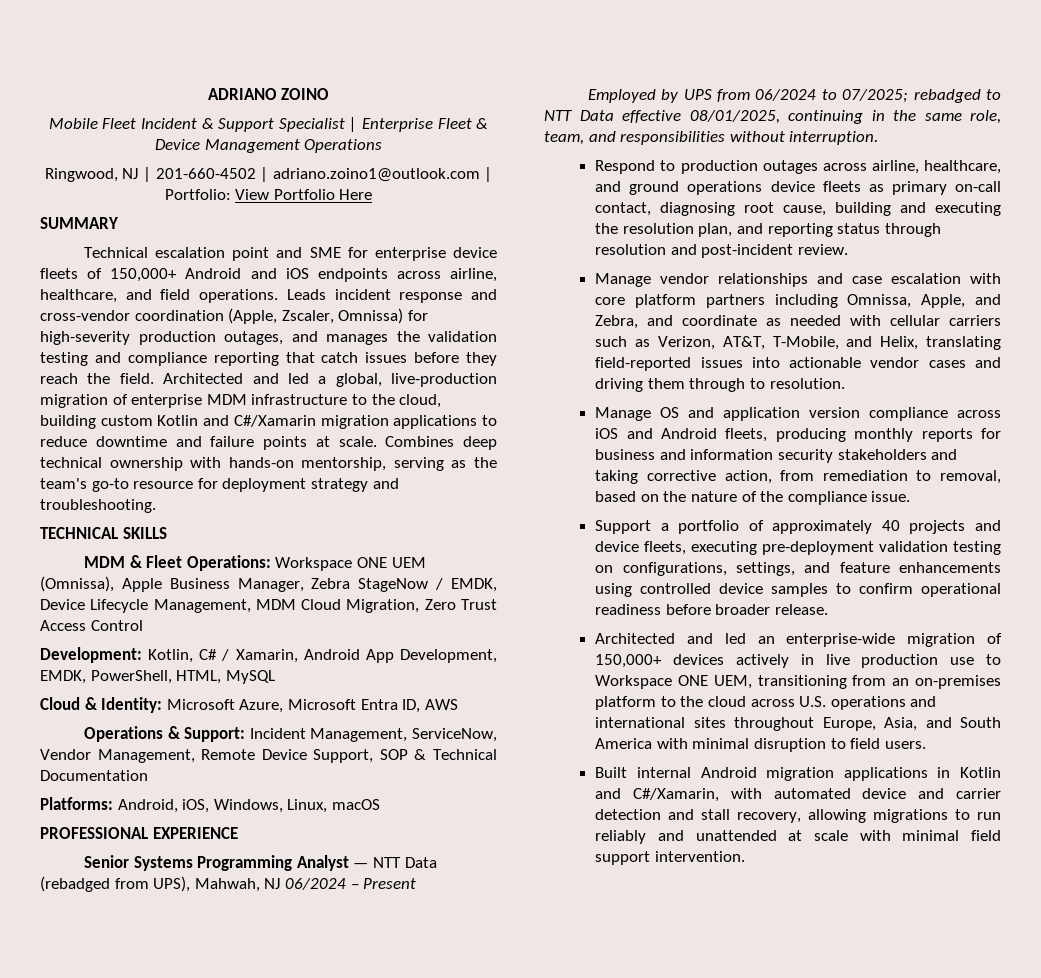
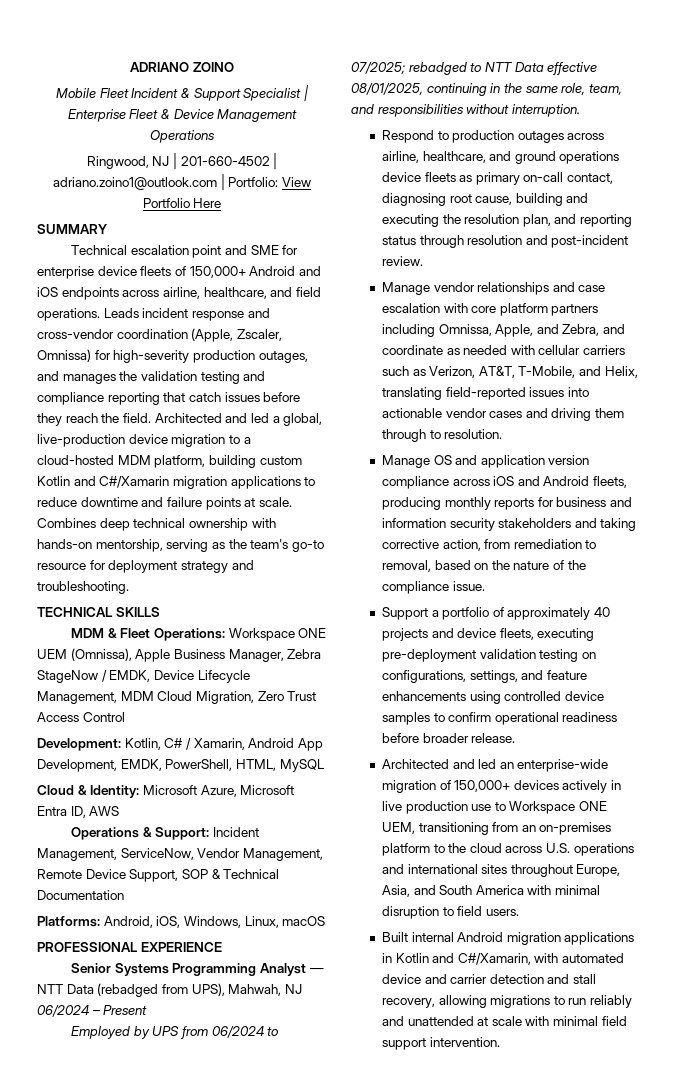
[40,394,442,408] migration of enterprise MDM infrastructure to the cloud, -> [128,434,251,447] [37,455,206,468] device migration to a cloud-hosted MDM platform,

